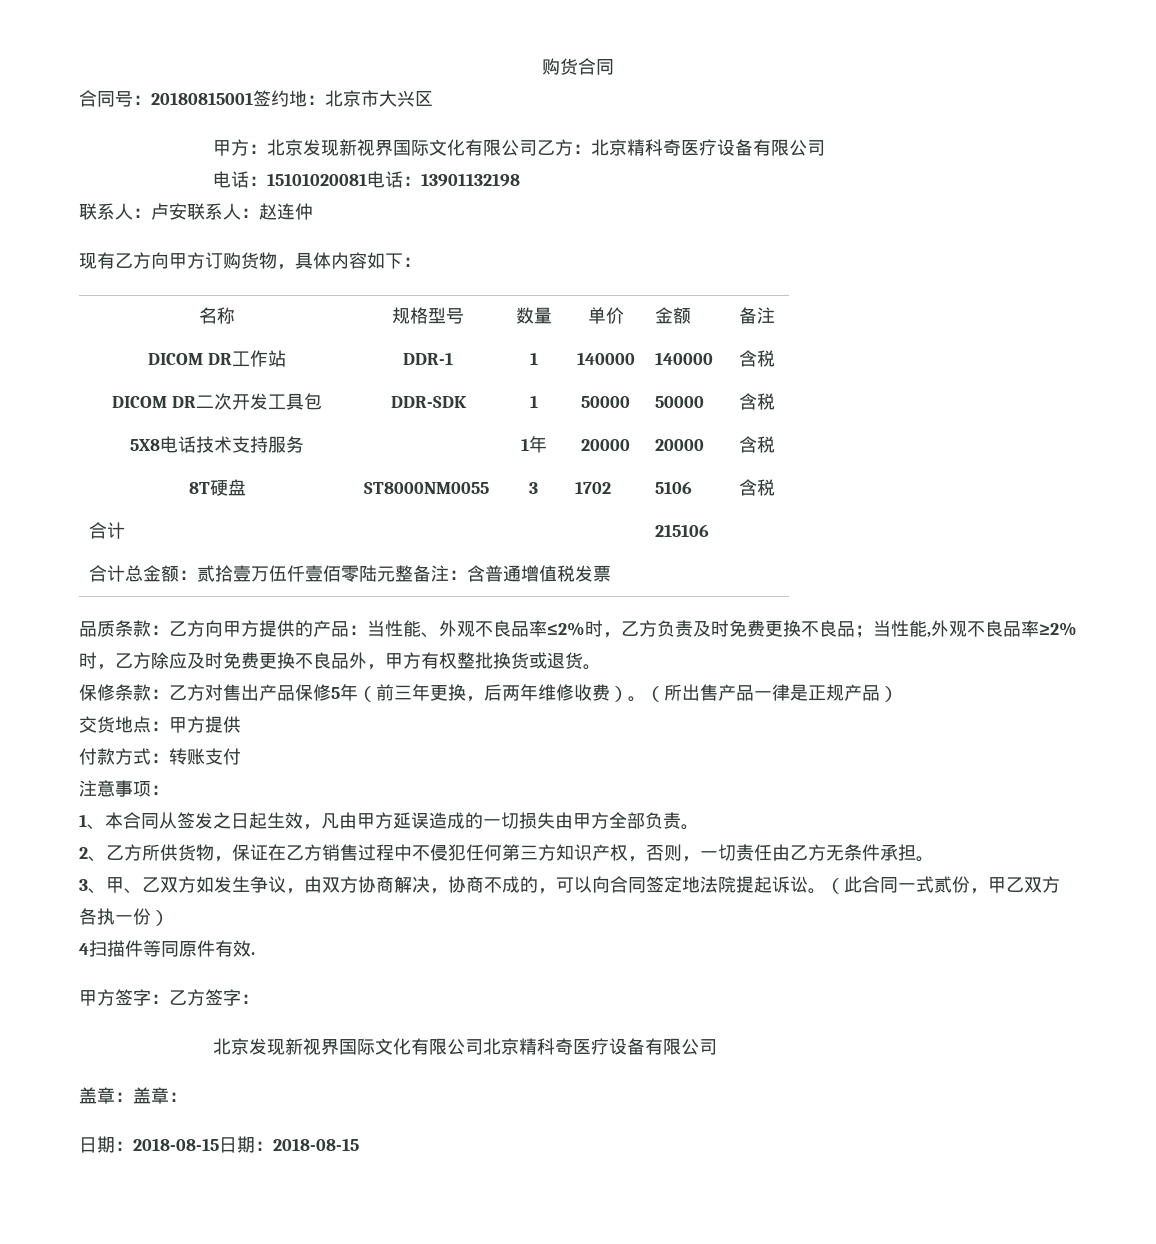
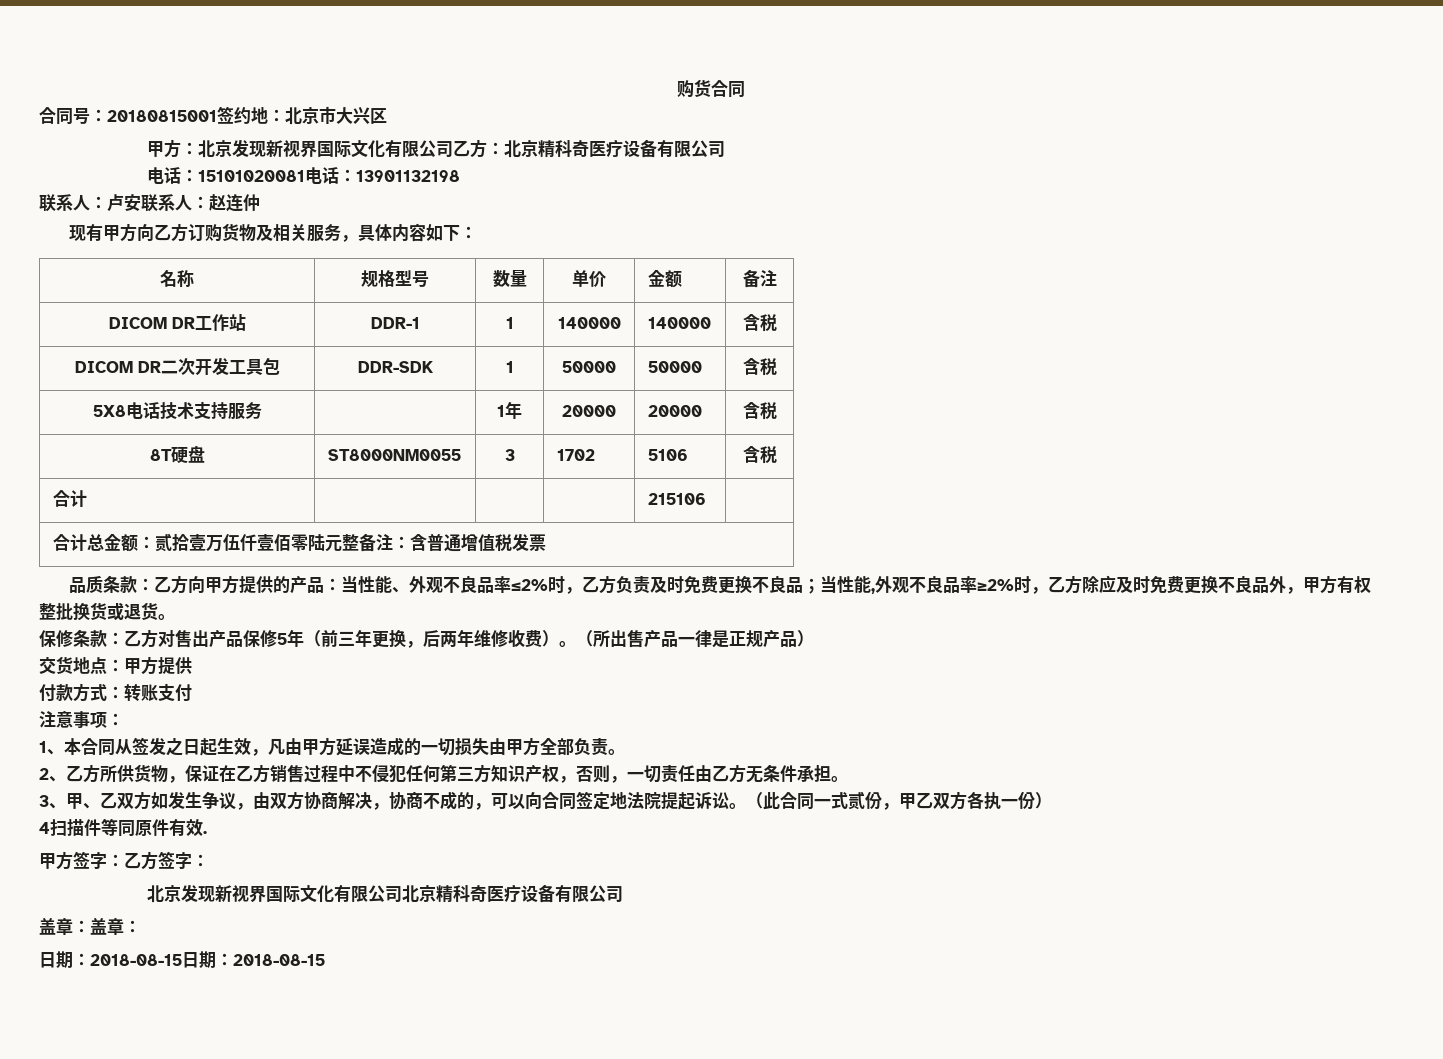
[115,252,187,269] 乙方向甲 -> [103,223,172,242] 甲方向乙
(277, 260) none -> [256,224,342,241] 及相关服务

